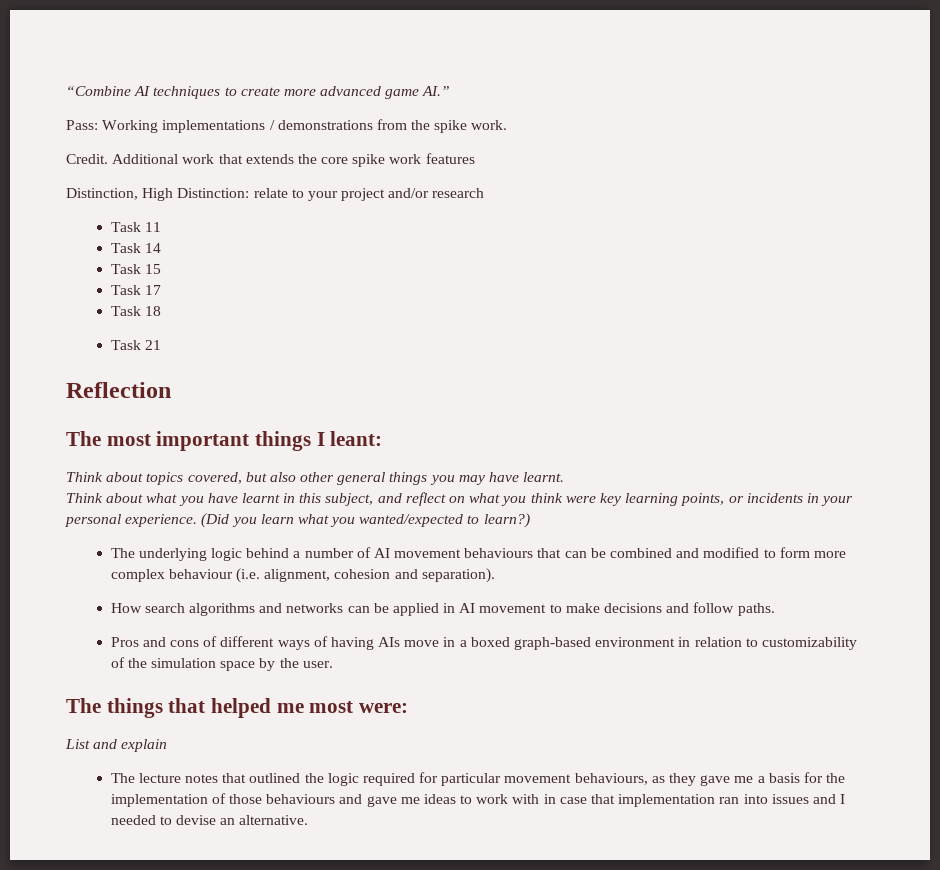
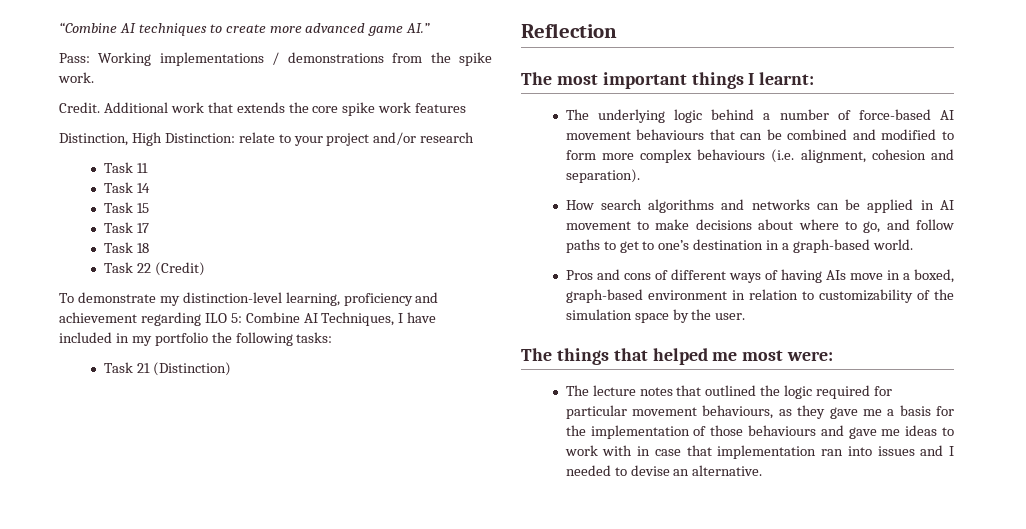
(161, 311) none -> [103,262,205,276] [59,292,439,306] [59,312,437,326] [59,332,333,346] // Task 22 (Credit) // To demonstrate my distinction-level learning, proficiency and achievement regarding ILO 5: Combine AI Techniques, I have included in my portfolio the following tasks:
(161, 345) none -> [152,362,231,376] (Distinction)
[330,431,383,446] [66,472,565,485] [66,492,854,506] [65,513,530,528] leant: // Think about topics covered, but also other general things you may have learnt. // Think about what you have learnt in this subject, and reflect on what you think were key learning points, or incidents in your personal experience. (Did you learn what you wanted/expected to learn?) -> [759,72,815,85] learnt:
(371, 552) none -> [858,109,931,120] force-based
[168,569,233,579] behaviour -> [697,149,766,160] behaviours
[666,602,775,616] and follow paths. -> [758,219,955,233] [565,239,913,253] about where to go, and follow paths to get to one’s destination in a graph-based world.
[470,637,510,647] boxed -> [913,269,954,283] boxed,
[65,739,168,752] // List and explain -> (834, 356) none

